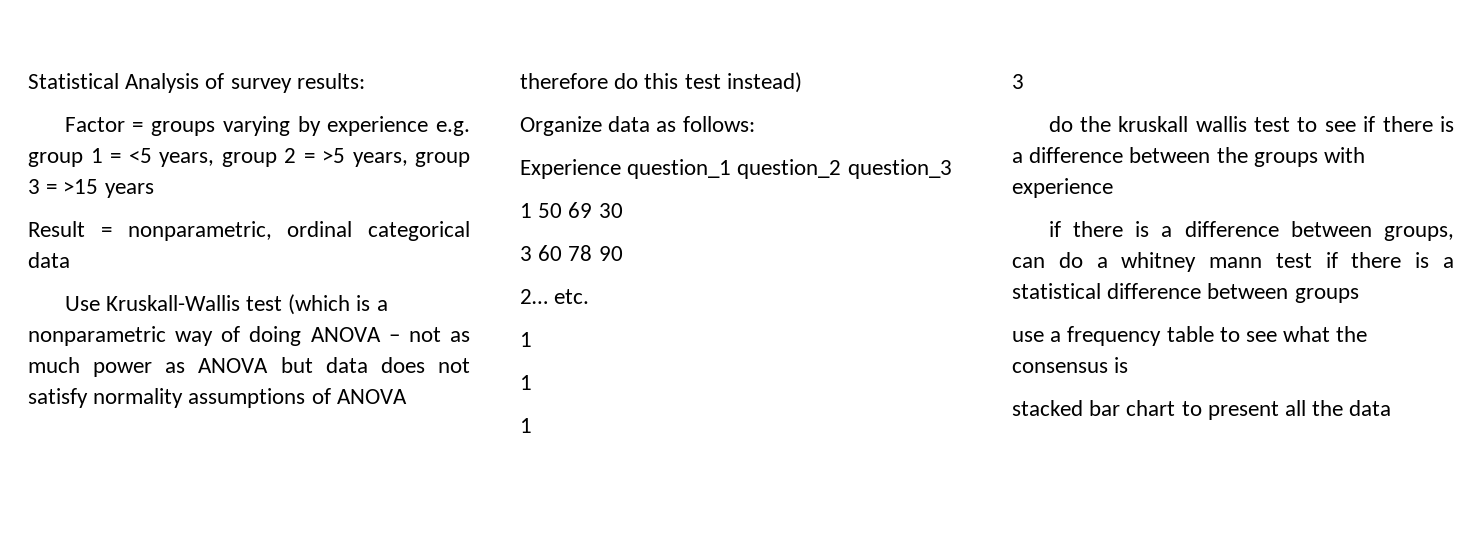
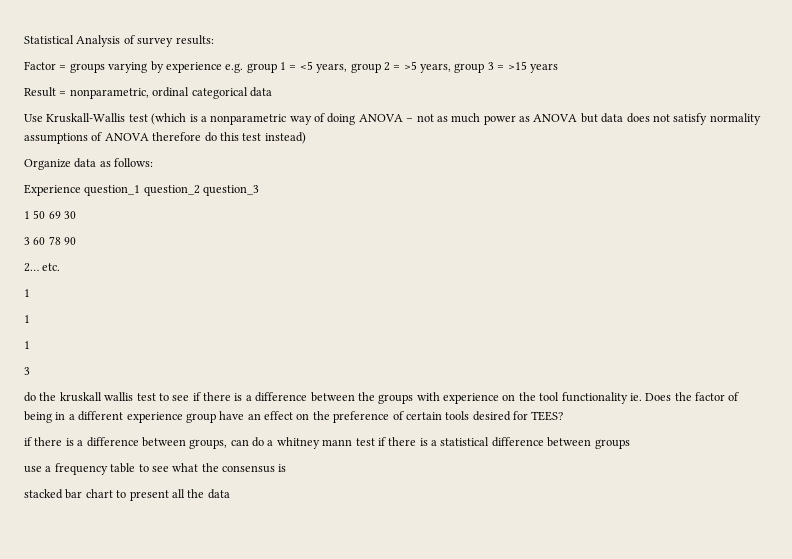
(1113, 188) none -> [502,392,740,404] [24,411,564,423] on the tool functionality ie. Does the factor of being in a different experience group have an effect on the preference of certain tools desired for TEES?

